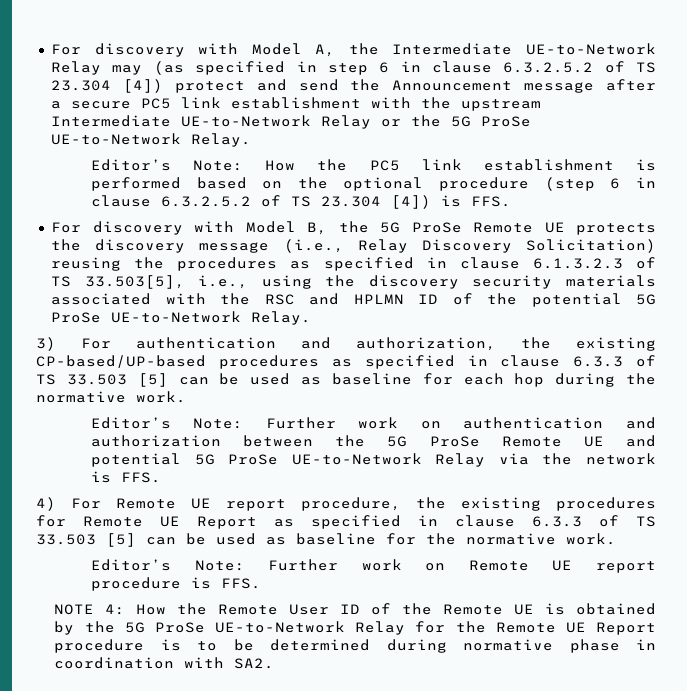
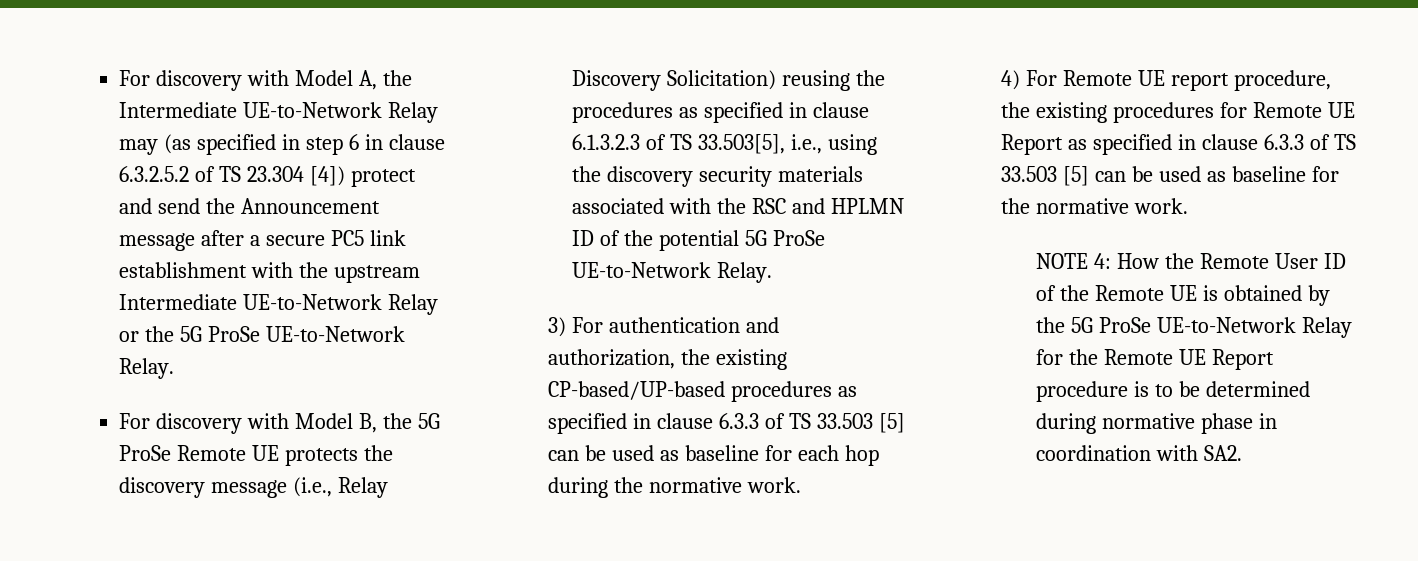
[90,159,656,171] [90,177,657,191] [90,195,511,209] // Editor’s Note: How the PC5 link establishment is performed based on the optional procedure (step 6 in clause 6.3.2.5.2 of TS 23.304 [4]) is FFS. -> (175, 368) none
[90,417,656,429] [90,435,656,447] [90,453,656,467] [90,471,161,483] // Editor’s Note: Further work on authentication and authorization between the 5G ProSe Remote UE and potential 5G ProSe UE-to-Network Relay via the network is FFS. -> (802, 485) none
[90,559,656,573] [90,577,261,591] // Editor’s Note: Further work on Remote UE report procedure is FFS. -> (1189, 206) none

